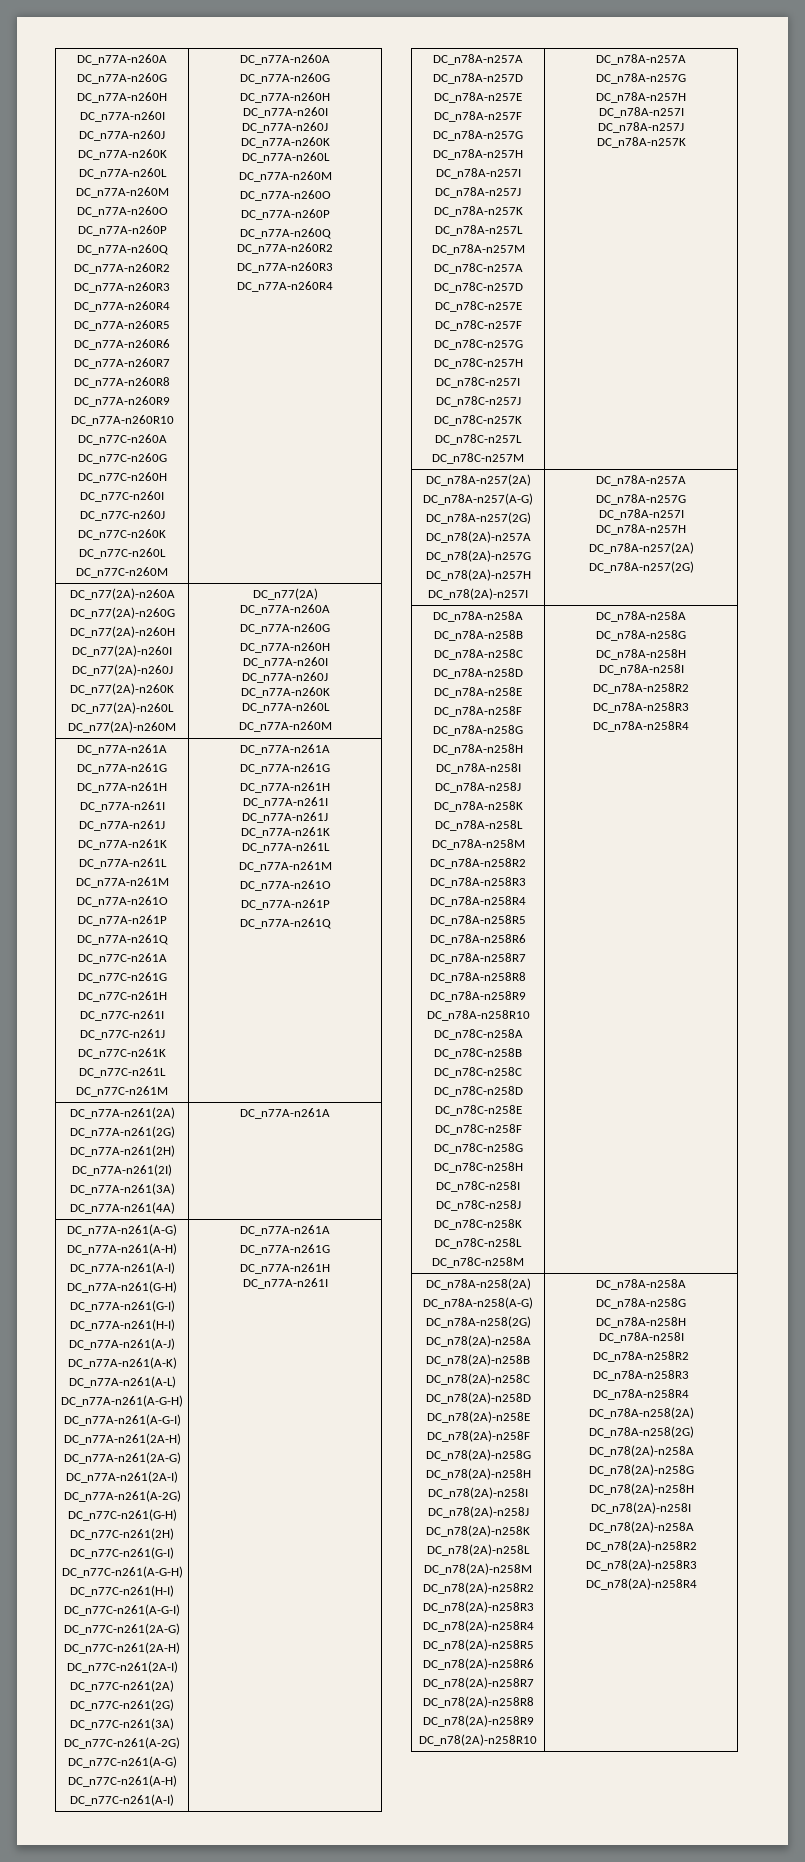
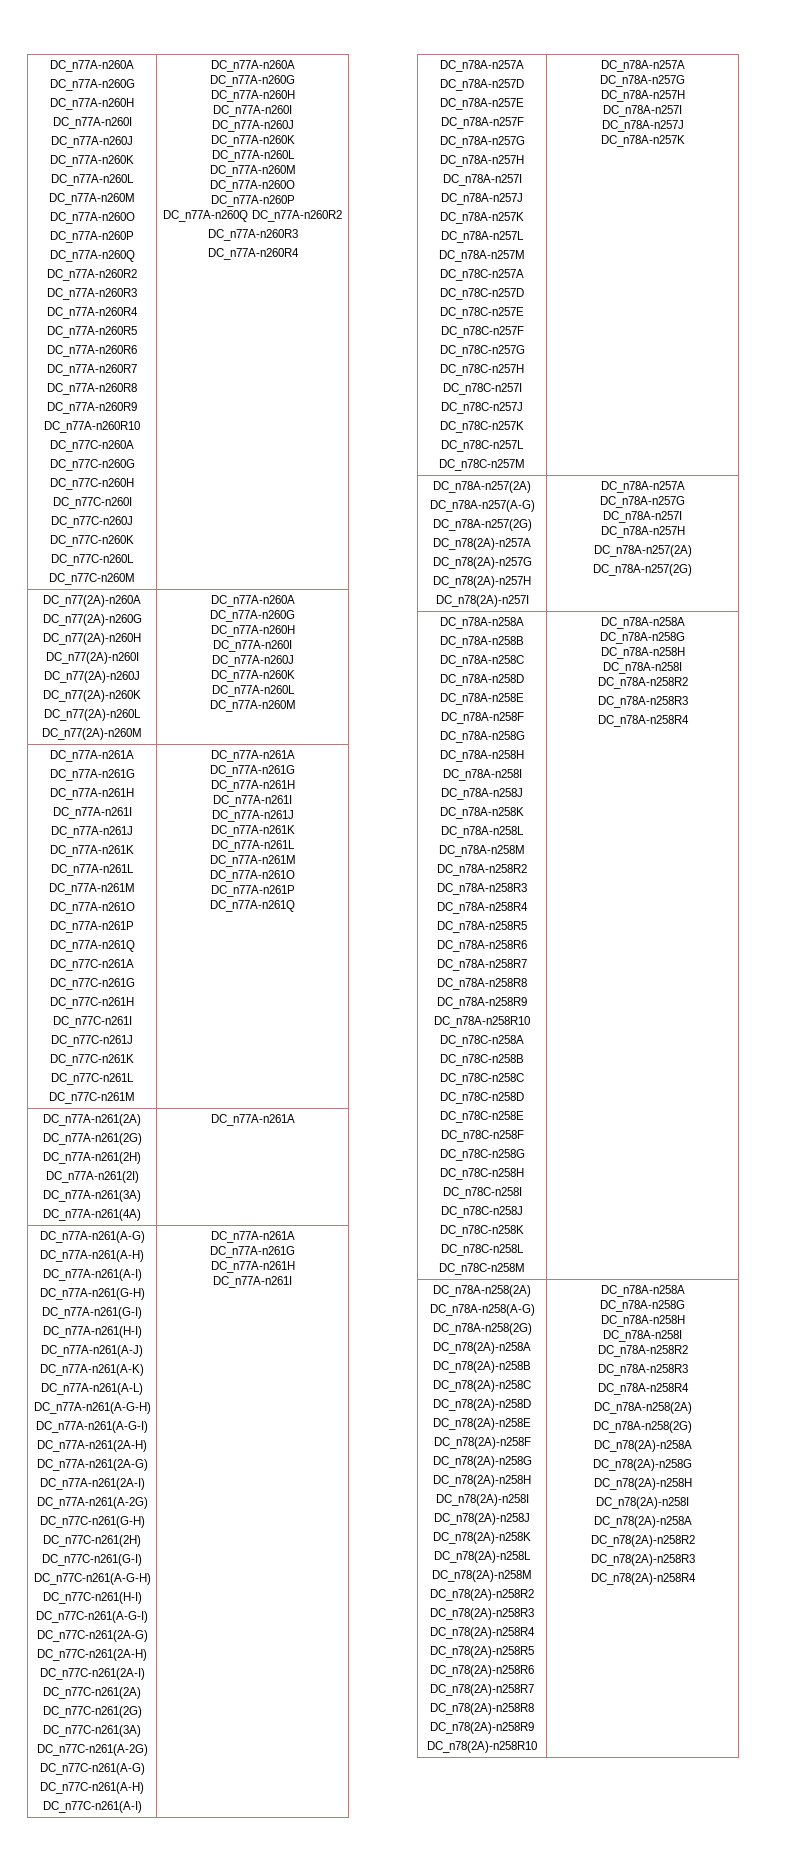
[252,588,318,600] DC_n77(2A) // -> (142, 734) none

